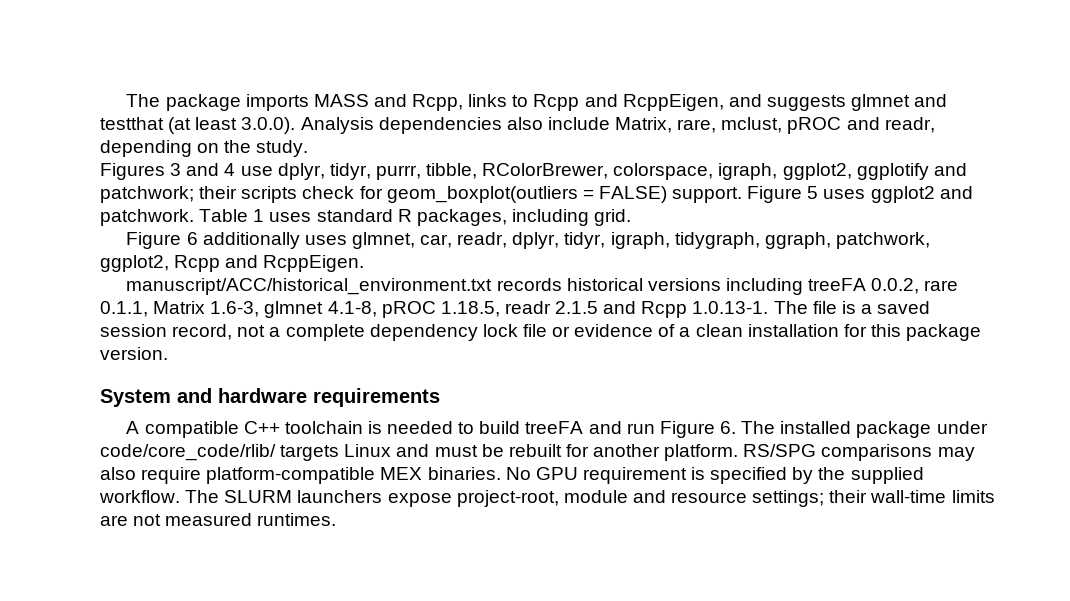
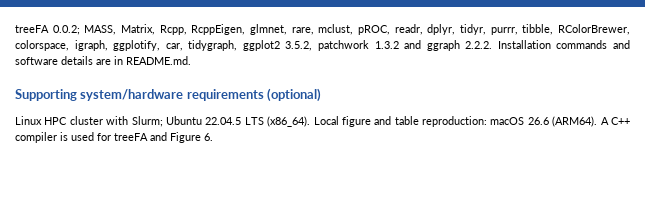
[126,94,948,111] [100,117,935,134] [100,140,309,157] [100,163,273,180] The package imports MASS and Rcpp, links to Rcpp and RcppEigen, and suggests glmnet and testthat (at least 3.0.0). Analysis dependencies also include Matrix, rare, mclust, pROC and readr, depending on the study. // Figures 3 and 4 use -> [15,24,423,35] treeFA 0.0.2; MASS, Matrix, Rcpp, RcppEigen, glmnet, rare, mclust, pROC, readr,
[782,163,967,180] [100,186,973,203] [100,209,632,226] [126,232,930,249] [100,255,365,272] [126,278,959,295] [100,301,931,318] [100,324,982,341] [100,347,168,360] [100,388,440,407] [126,421,521,438] ggplot2, ggplotify and patchwork; their scripts check for geom_boxplot(outliers = FALSE) support. Figure 5 uses ggplot2 and patchwork. Table 1 uses standard R packages, including grid. // Figure 6 additionally uses glmnet, car, readr, dplyr, tidyr, igraph, tidygraph, ggraph, patchwork, ggplot2, Rcpp and RcppEigen. // manuscript/ACC/historical_environment.txt records historical versions including treeFA 0.0.2, rare 0.1.1, Matrix 1.6-3, glmnet 4.1-8, pROC 1.18.5, readr 2.1.5 and Rcpp 1.0.13-1. The file is a saved session record, not a complete dependency lock file or evidence of a clean installation for this package version. // System and hardware requirements // A compatible C++ toolchain is needed to build -> [113,40,630,51] [15,56,191,65] [15,88,322,102] [15,116,631,127] [15,132,111,143] ggplotify, car, tidygraph, ggplot2 3.5.2, patchwork 1.3.2 and ggraph 2.2.2. Installation commands and software details are in README.md. // Supporting system/hardware requirements (optional) // Linux HPC cluster with Slurm; Ubuntu 22.04.5 LTS (x86_64). Local figure and table reproduction: macOS 26.6 (ARM64). A C++ compiler is used for
[626,423,655,434] run -> (167, 136) none
[741,421,988,438] [100,444,975,461] [100,467,924,484] [99,490,995,507] [100,513,337,526] The installed package under code/core_code/rlib/ targets Linux and must be rebuilt for another platform. RS/SPG comparisons may also require platform-compatible MEX binaries. No GPU requirement is specified by the supplied workflow. The SLURM launchers expose project-root, module and resource settings; their wall-time limits are not measured runtimes. -> (213, 137) none

